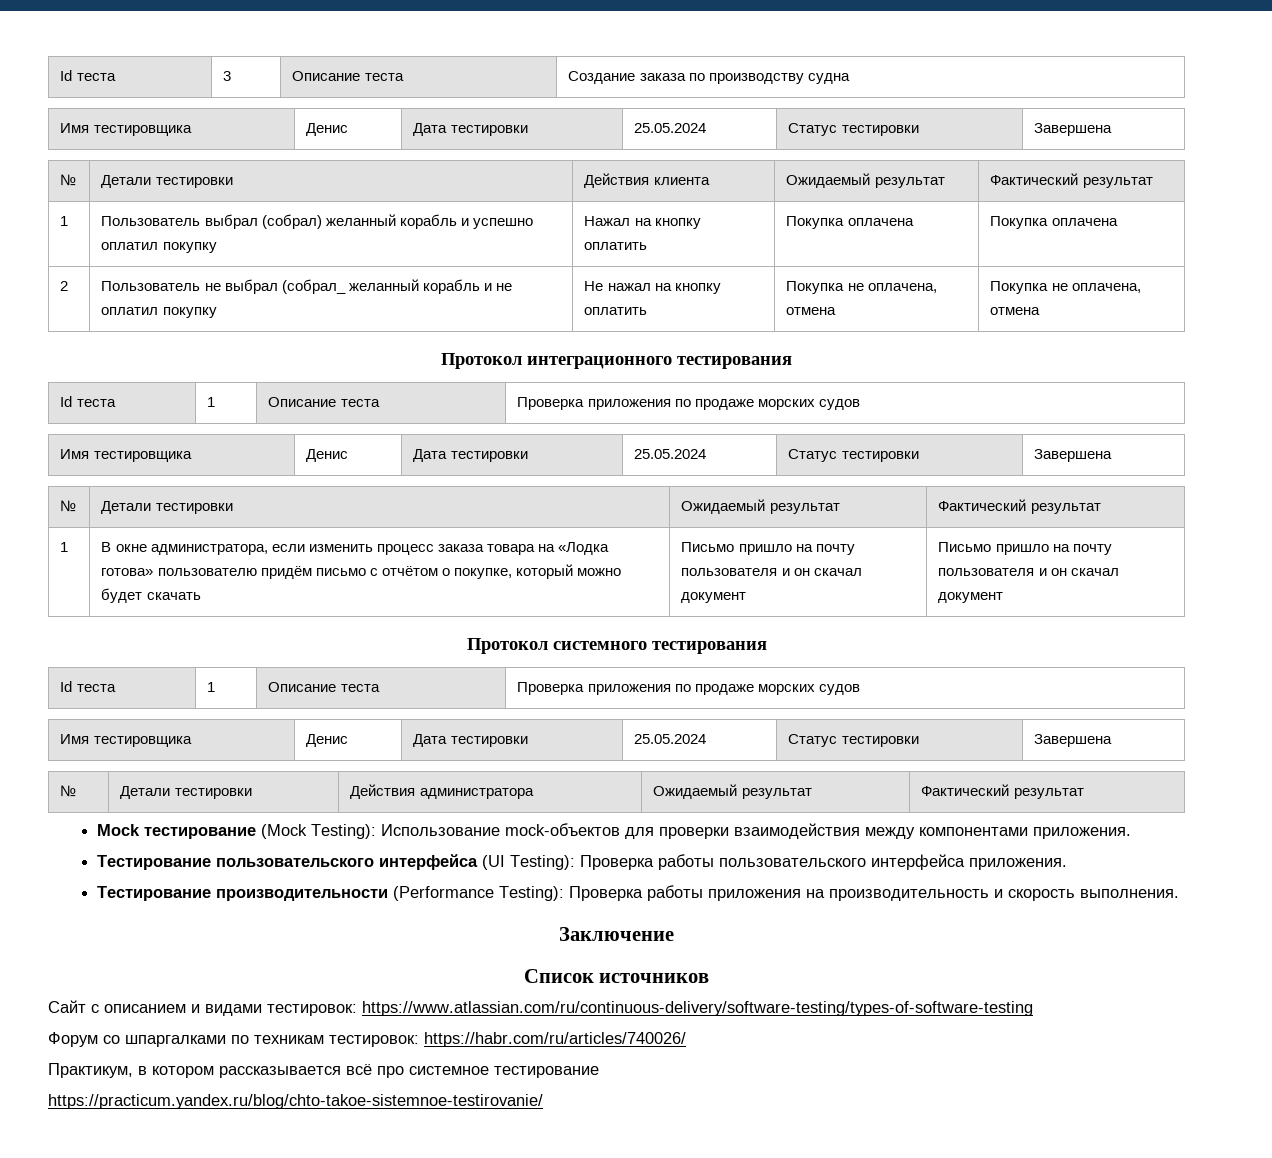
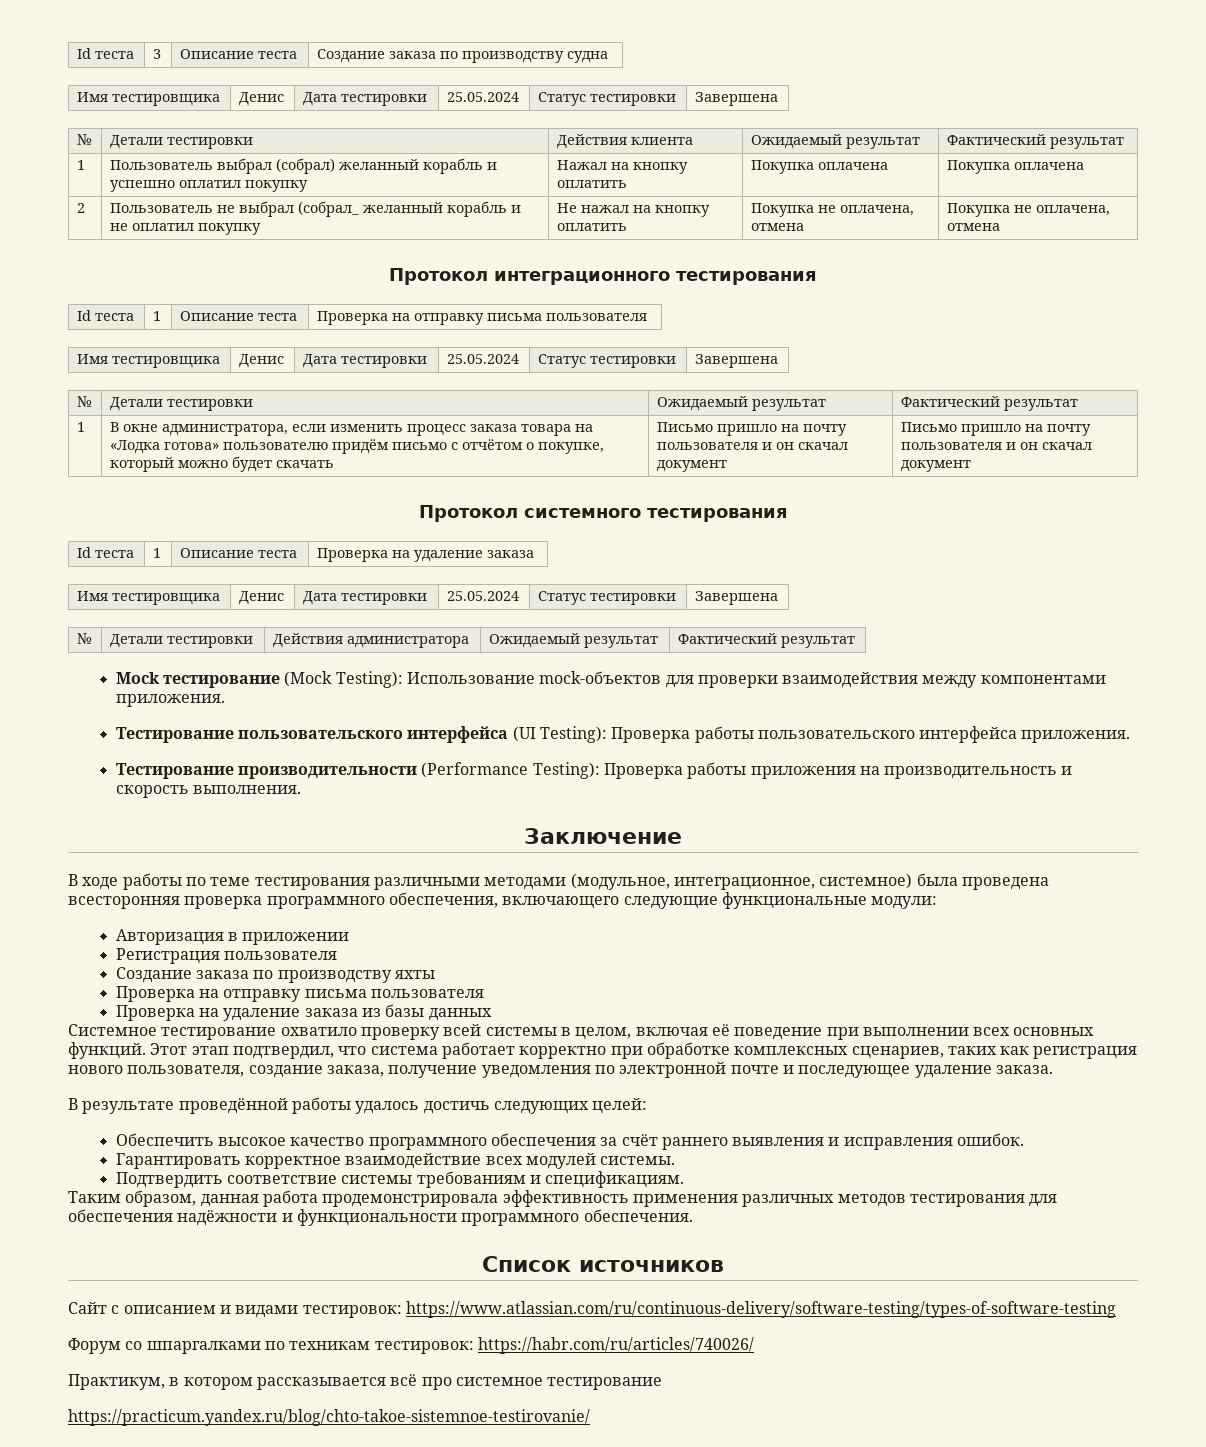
[587,399,860,410] приложения по продаже морских судов -> [391,313,647,325] на отправку письма пользователя
[587,684,860,695] приложения по продаже морских судов -> [391,550,534,562] на удаление заказа
(674, 934) none -> [68,873,1049,890] [68,892,938,909] [115,929,350,945] [115,948,337,964] [115,967,435,983] [115,986,484,1002] [115,1004,492,1021] [68,1024,1095,1040] [68,1042,1138,1059] [68,1062,1053,1078] [68,1097,648,1114] [115,1133,1025,1150] [115,1153,676,1169] [115,1171,685,1188] [68,1190,1058,1207] [68,1209,693,1226] // В ходе работы по теме тестирования различными методами (модульное, интеграционное, системное) была проведена всесторонняя проверка программного обеспечения, включающего следующие функциональные модули: // Авторизация в приложении // Регистрация пользователя // Создание заказа по производству яхты // Проверка на отправку письма пользователя // Проверка на удаление заказа из базы данных // Системное тестирование охватило проверку всей системы в целом, включая её поведение при выполнении всех основных функций. Этот этап подтвердил, что система работает корректно при обработке комплексных сценариев, таких как регистрация нового пользователя, создание заказа, получение уведомления по электронной почте и последующее удаление заказа. // В результате проведённой работы удалось достичь следующих целей: // Обеспечить высокое качество программного обеспечения за счёт раннего выявления и исправления ошибок. // Гарантировать корректное взаимодействие всех модулей системы. // Подтвердить соответствие системы требованиям и спецификациям. // Таким образом, данная работа продемонстрировала эффективность применения различных методов тестирования для обеспечения надёжности и функциональности программного обеспечения.

